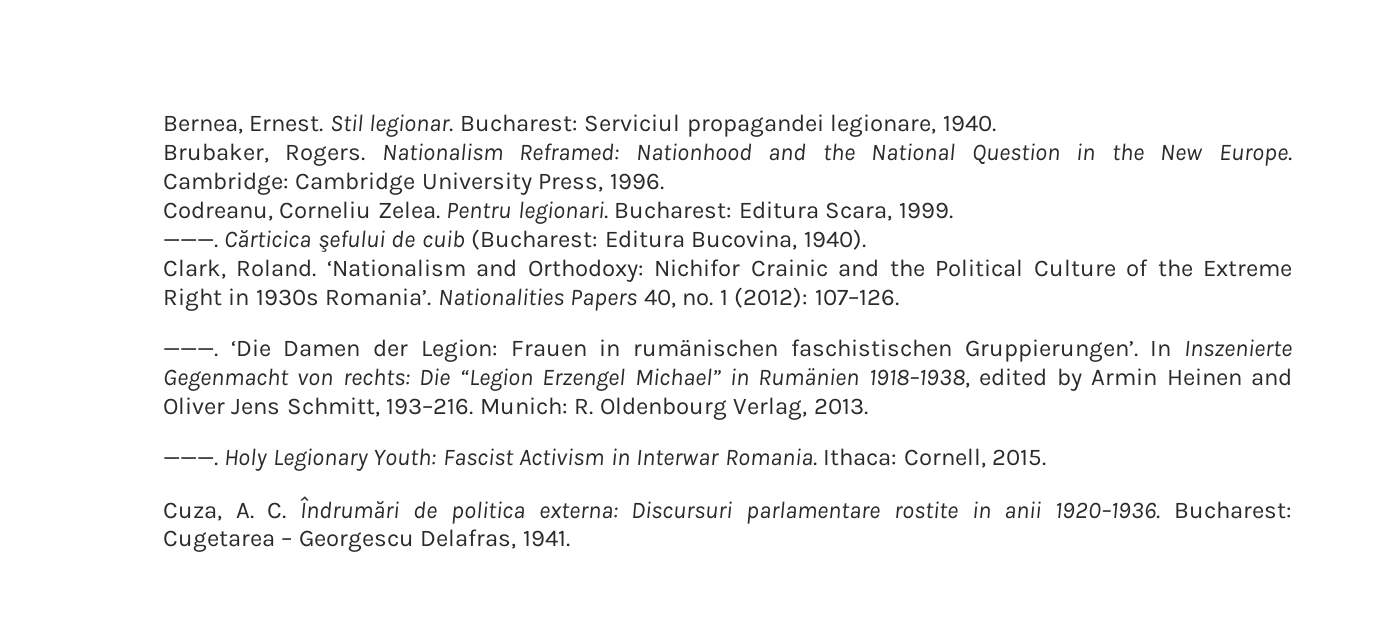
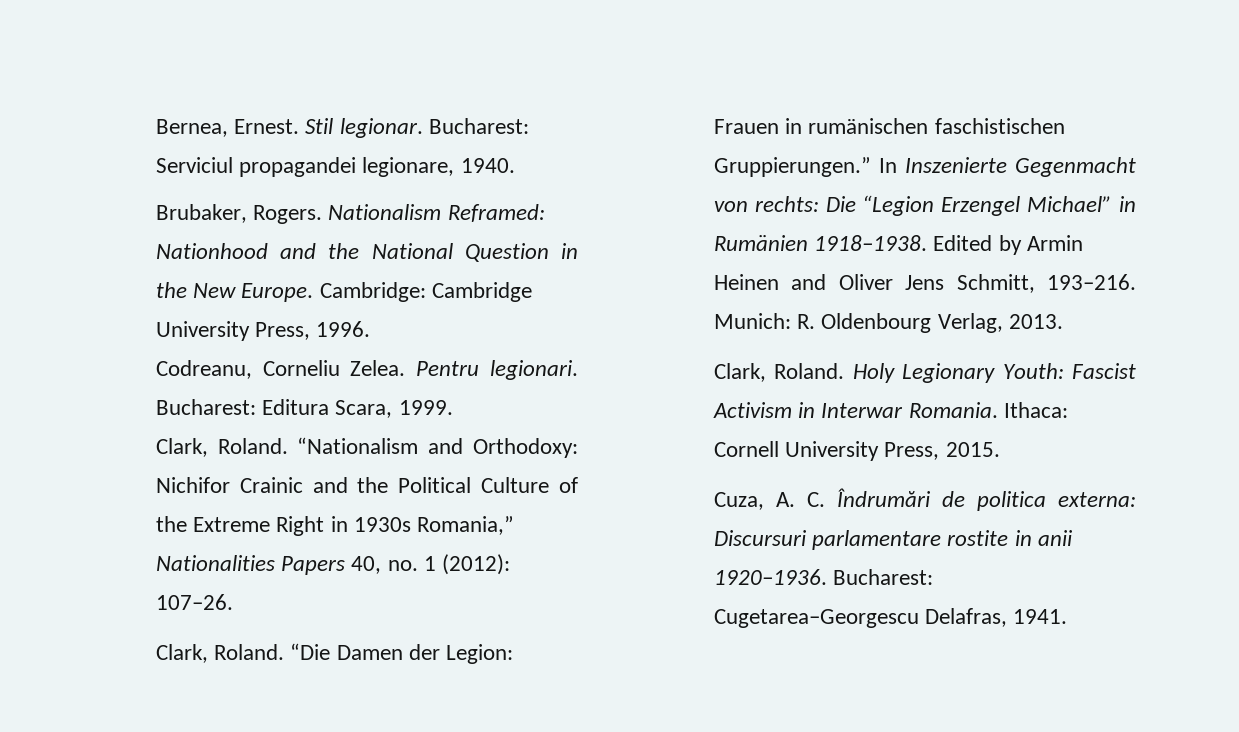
[162,229,866,253] [162,259,466,279] // ———. Cărticica şefului de cuib (Bucharest: Editura Bucovina, 1940). // Clark, Roland. ‘Nationalism -> [155,437,419,457] // Clark, Roland. “Nationalism
[325,288,432,306] Romania’. -> [416,516,514,535] Romania,”
[814,289,899,306] [162,339,271,357] 107–126. // ———. ‘Die -> [155,594,233,610] [155,643,331,663] 107–26. // Clark, Roland. “Die
[964,339,1138,362] Gruppierungen’. -> [713,157,871,177] Gruppierungen.”
[868,368,1048,388] 1918–1938, edited -> [814,235,993,251] 1918–1938. Edited
[162,457,218,466] ———. -> [713,363,845,382] Clark, Roland.
[903,448,986,468] Cornell, -> [713,441,940,461] Cornell University Press,
[162,530,414,552] Cugetarea – Georgescu -> [713,609,919,628] Cugetarea–Georgescu

